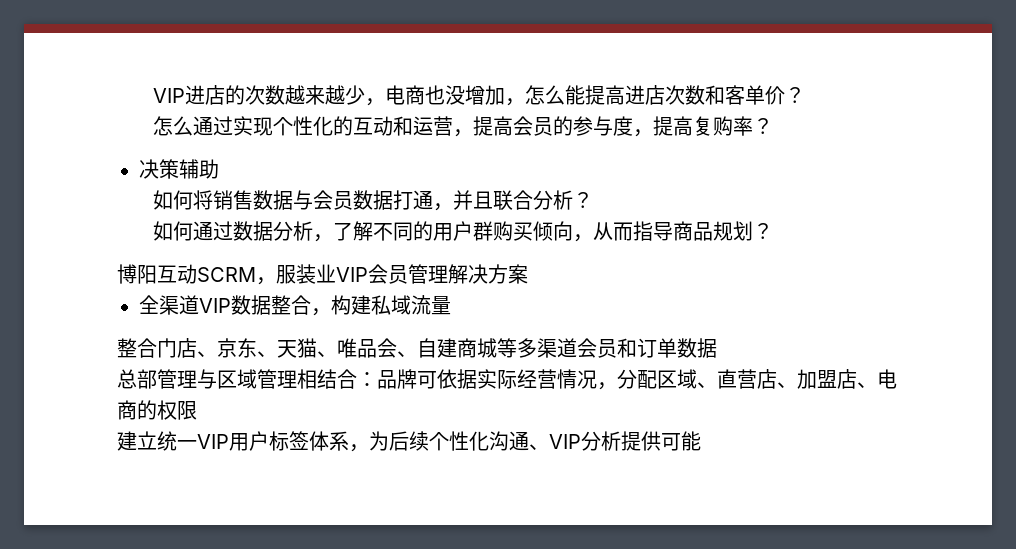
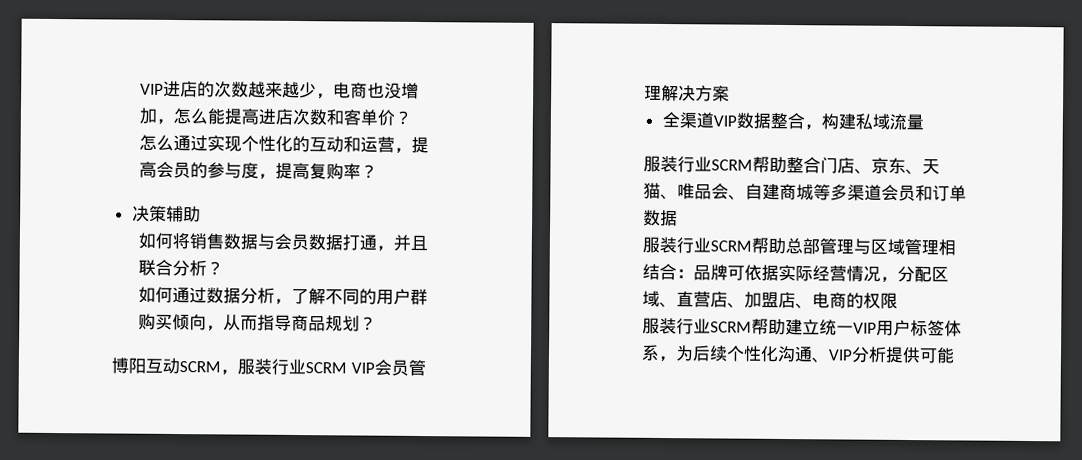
[316,264,336,283] 业 -> [271,358,347,375] 行业SCRM
(451, 305) none -> [643,155,787,174] 服装行业SCRM帮助
(717, 348) none -> [642,236,786,255] 服装行业SCRM帮助
(197, 410) none -> [642,317,786,336] 服装行业SCRM帮助

